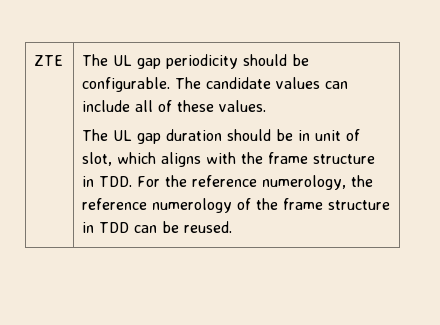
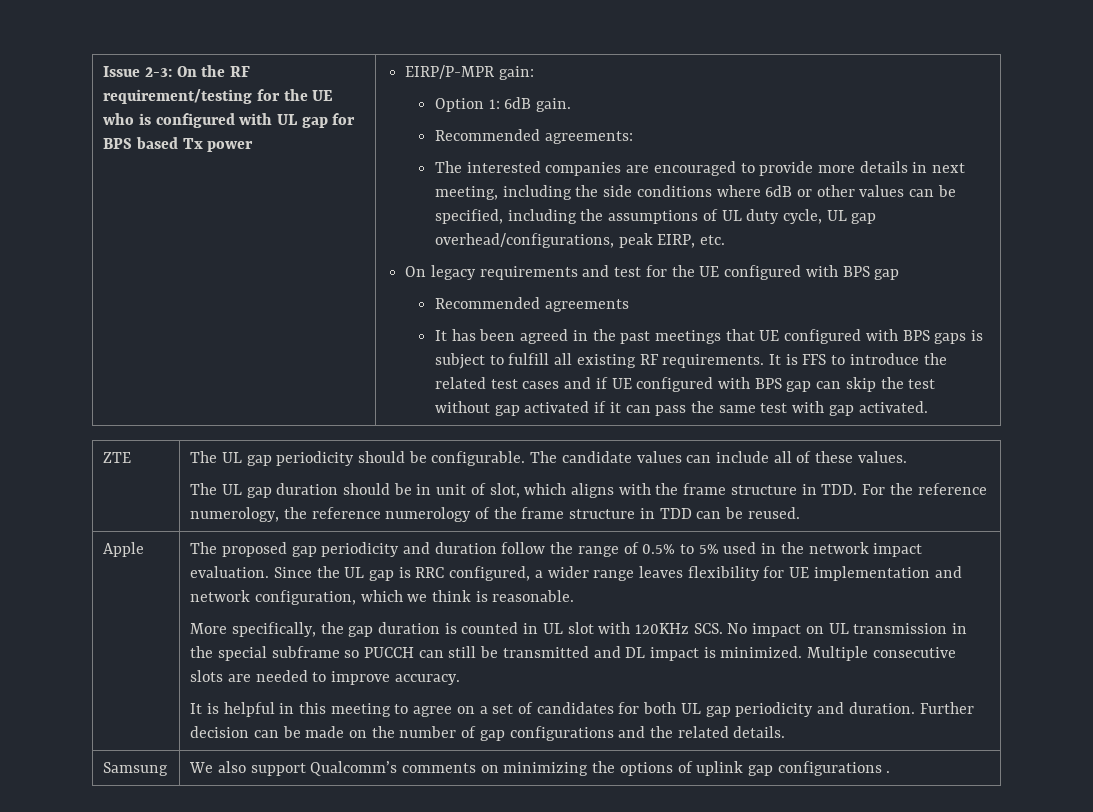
(34, 60) none -> [103,65,250,77] [103,89,334,104] [103,113,356,128] [103,137,254,152] [405,65,535,80] [434,97,572,112] [434,129,633,144] [434,161,966,176] [434,185,956,200] [434,209,877,224] [434,233,726,248] [405,265,900,280] [434,297,629,312] [434,329,984,344] [434,353,947,369] [434,377,936,392] [434,401,928,416] Issue 2-3: On the RF requirement/testing for the UE who is configured with UL gap for BPS based Tx power | EIRP/P-MPR gain: // Option 1: 6dB gain. // Recommended agreements: // The interested companies are encouraged to provide more details in next meeting, including the side conditions where 6dB or other values can be specified, including the assumptions of UL duty cycle, UL gap overhead/configurations, peak EIRP, etc. // On legacy requirements and test for the UE configured with BPS gap // Recommended agreements // It has been agreed in the past meetings that UE configured with BPS gaps is subject to fulfill all existing RF requirements. It is FFS to introduce the related test cases and if UE configured with BPS gap can skip the test without gap activated if it can pass the same test with gap activated. //
(233, 227) none -> [103,542,145,557] [190,542,923,557] [190,566,962,581] [190,590,575,605] [190,622,968,637] [190,646,956,661] [190,670,460,685] [190,702,974,717] [190,726,786,741] [103,762,169,776] [189,761,891,776] // Apple | The proposed gap periodicity and duration follow the range of 0.5% to 5% used in the network impact evaluation. Since the UL gap is RRC configured, a wider range leaves flexibility for UE implementation and network configuration, which we think is reasonable. // More specifically, the gap duration is counted in UL slot with 120KHz SCS. No impact on UL transmission in the special subframe so PUCCH can still be transmitted and DL impact is minimized. Multiple consecutive slots are needed to improve accuracy. // It is helpful in this meeting to agree on a set of candidates for both UL gap periodicity and duration. Further decision can be made on the number of gap configurations and the related details. // Samsung | We also support Qualcomm’s comments on minimizing the options of uplink gap configurations .

